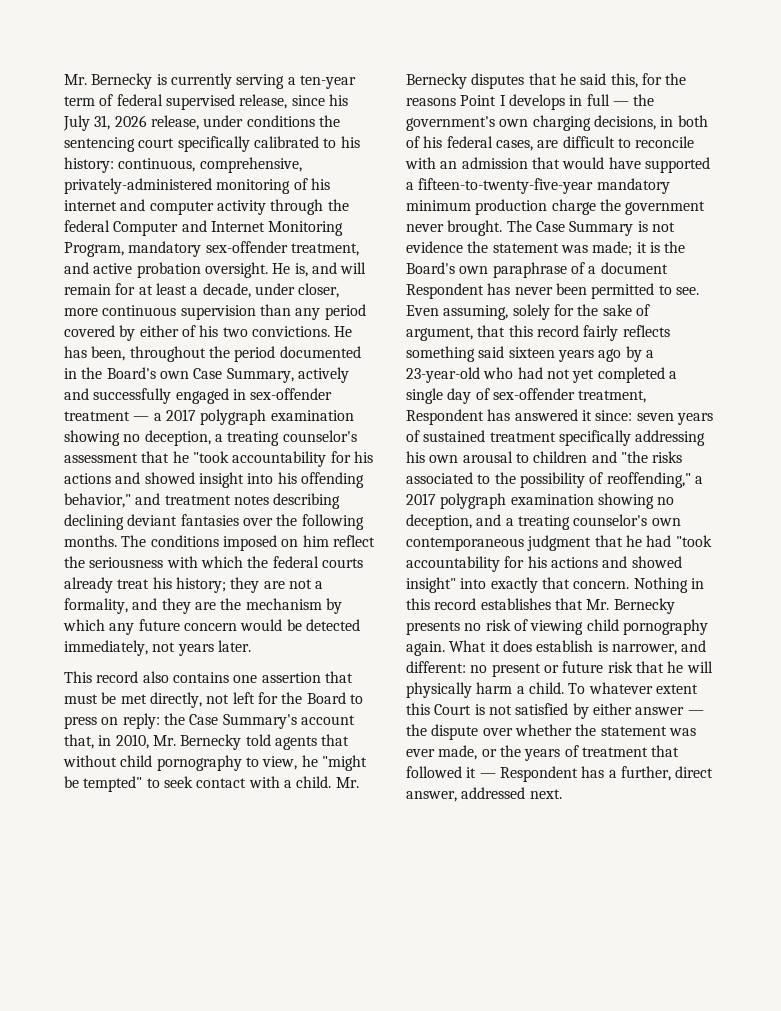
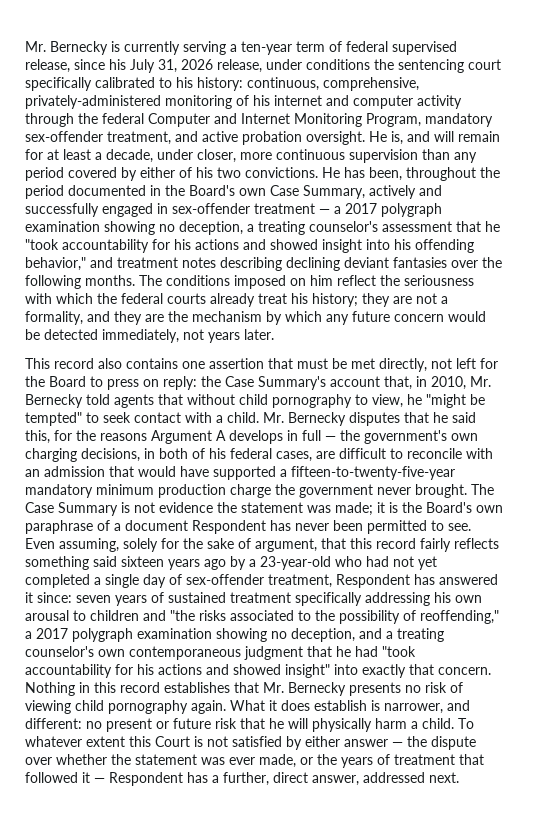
[460,95,506,106] Point I -> [151,430,226,444] Argument A

